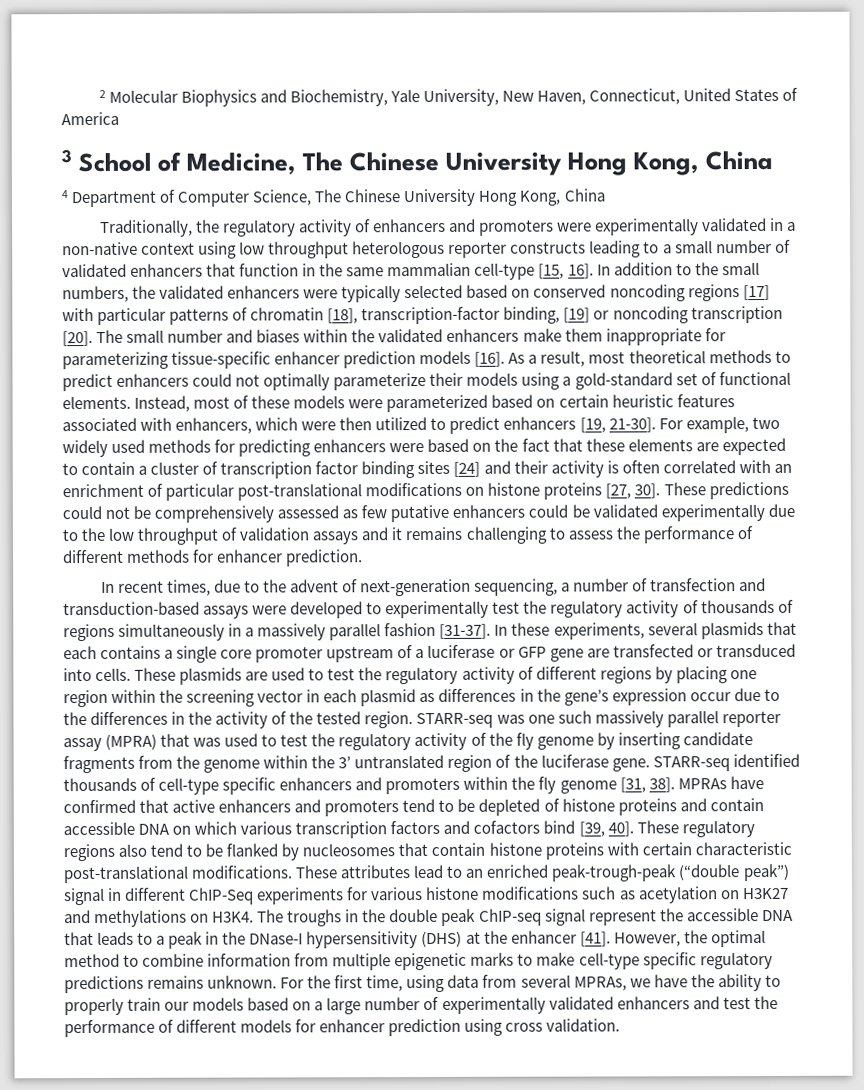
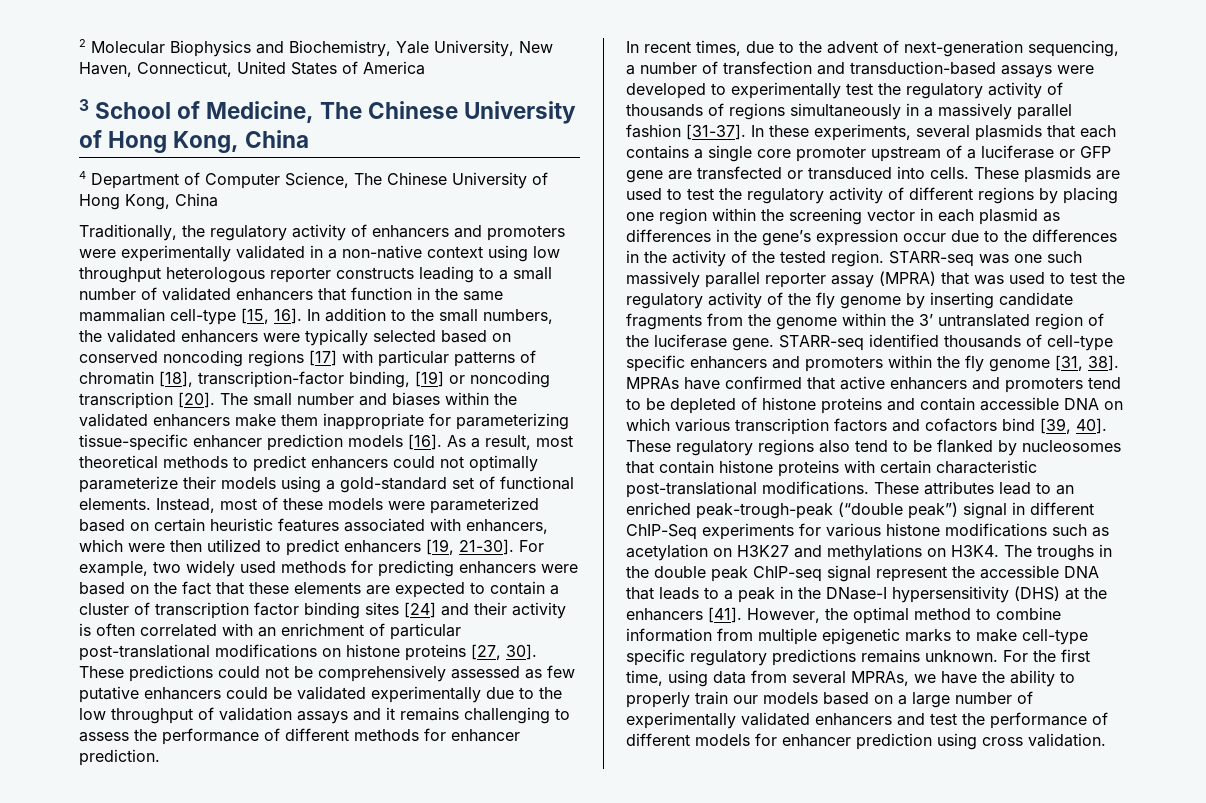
(563, 163) none -> [79,130,102,148] of
(476, 197) none -> [532,172,548,185] of
[510,930,577,944] enhancer -> [626,608,703,621] enhancers

